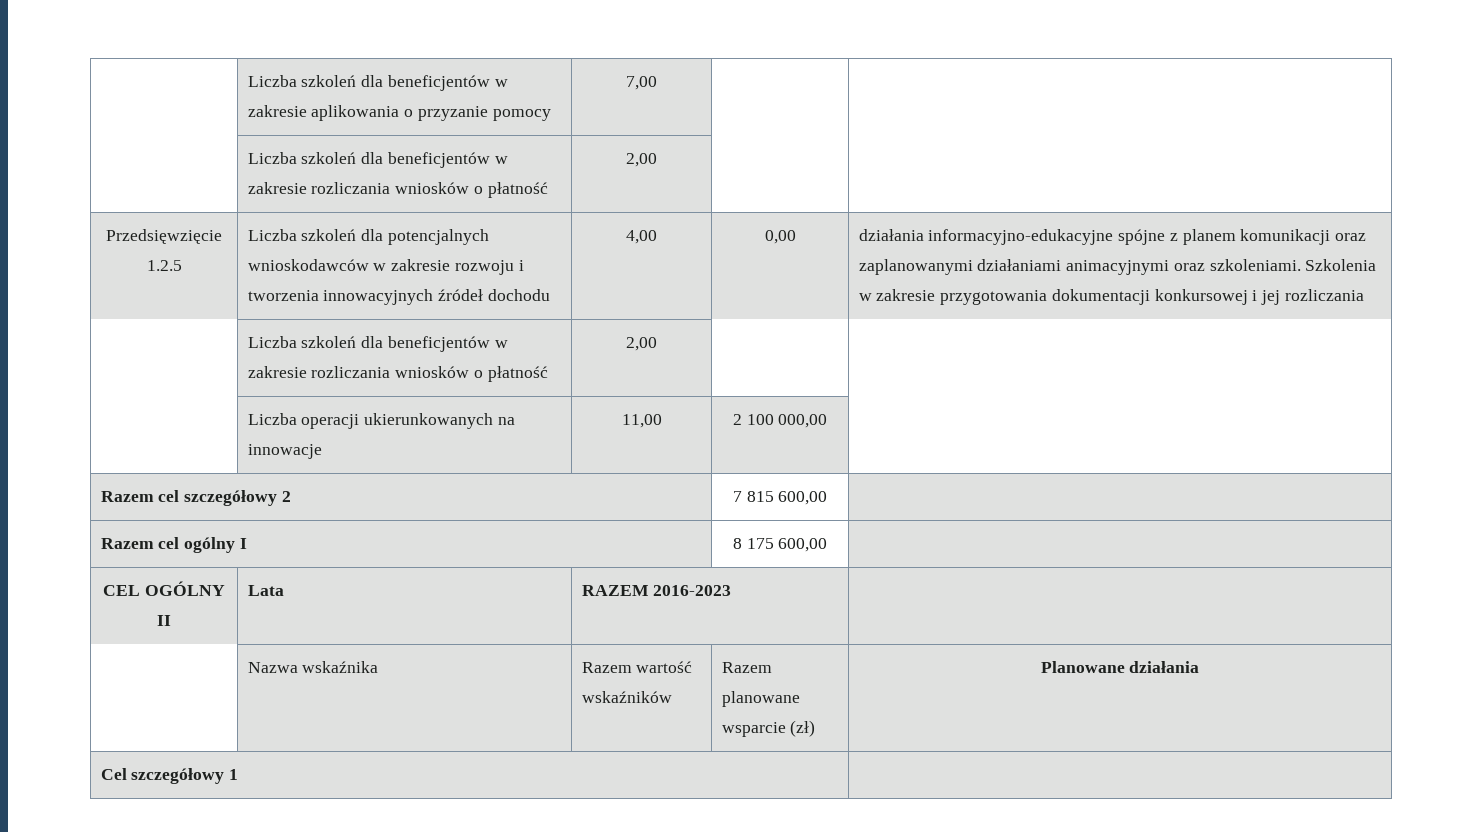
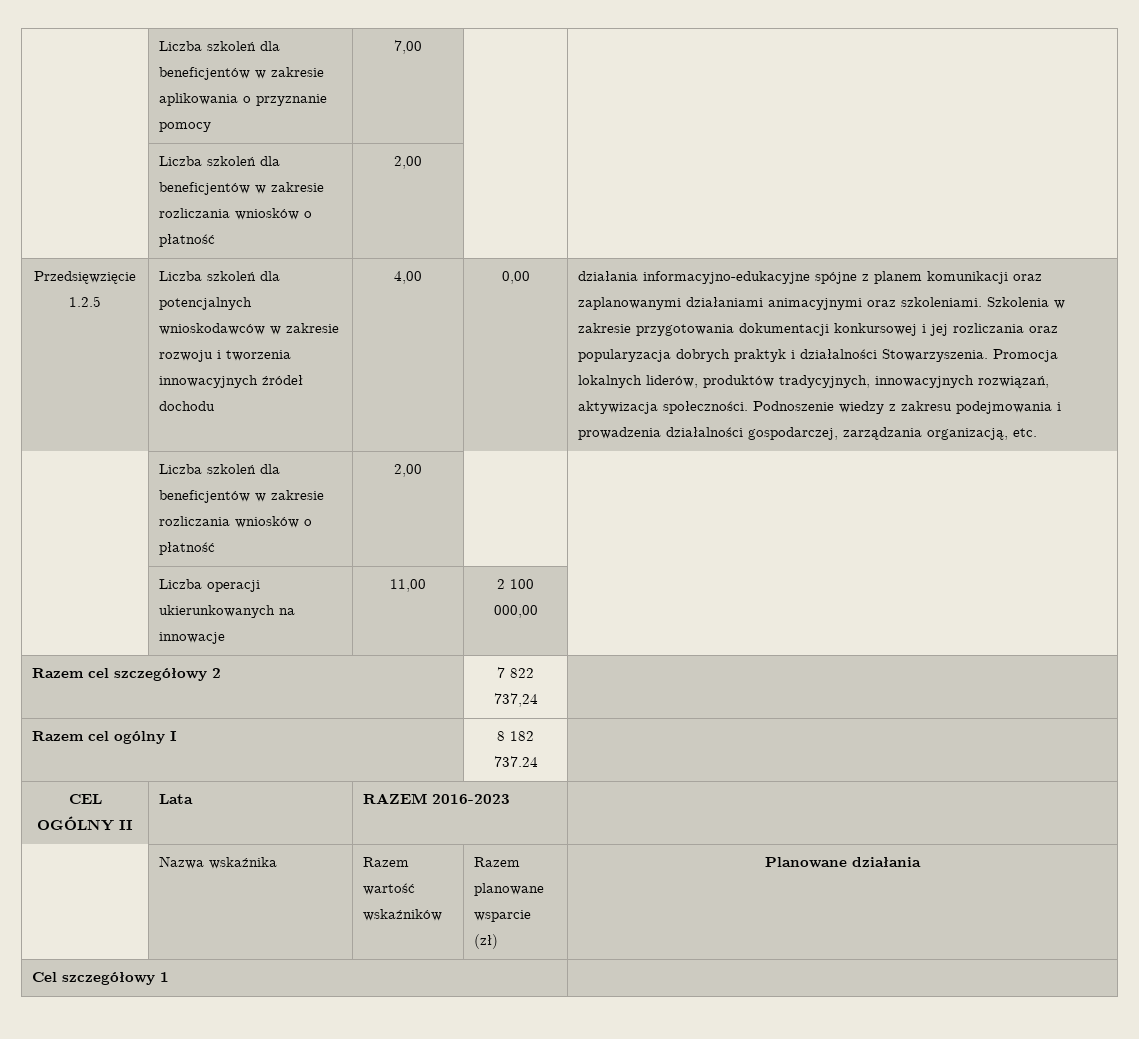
[417,106,488,121] przyzanie -> [255,94,327,106] przyznanie
(1364, 295) none -> [1028,326,1058,333] [577,349,1058,362] [577,375,1049,388] [577,401,1061,414] [577,427,1037,440] oraz popularyzacja dobrych praktyk i działalności Stowarzyszenia. Promocja lokalnych liderów, produktów tradycyjnych, innowacyjnych rozwiązań, aktywizacja społeczności. Podnoszenie wiedzy z zakresu podejmowania i prowadzenia działalności gospodarczej, zarządzania organizacją, etc.
[746,491,828,505] 815 600,00 -> [510,668,534,678] [493,693,538,707] 822 737,24
[746,538,828,552] 175 600,00 -> [510,731,534,741] [493,756,538,767] 182 737.24

